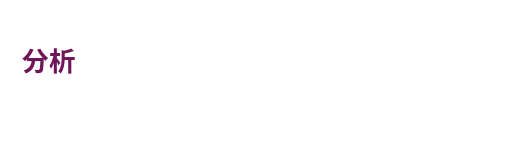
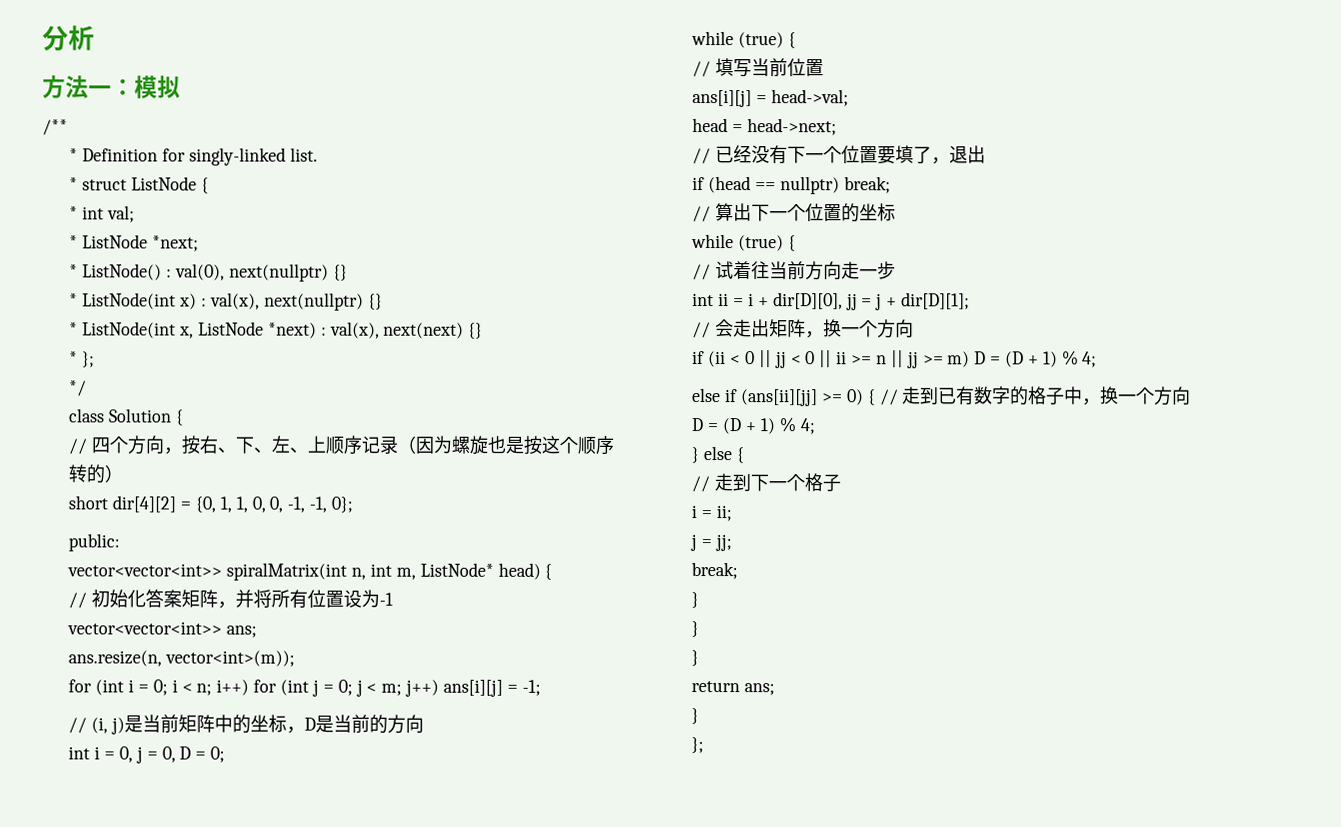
(76, 61) none -> [42,75,181,99] [42,119,68,136] [69,147,318,166] [69,176,210,194] [69,205,136,223] [69,234,200,252] [69,263,348,282] [69,292,383,311] [69,321,484,339] [69,351,96,368] [69,380,88,397] [68,408,185,426] [68,435,615,455] [68,464,124,484] [68,495,354,513] [68,533,121,552] [67,562,553,581] [68,589,394,609] [67,621,258,638] [68,650,296,667] [68,679,541,697] [68,714,425,735] [68,746,226,764] [691,31,797,49] [692,58,825,78] [692,89,850,108] [692,118,838,136] [692,145,987,165] [692,176,891,195] [692,203,897,223] [691,234,797,252] [692,261,897,281] [692,292,971,311] [692,319,915,339] [692,350,1098,369] [692,386,1192,407] [691,417,815,435] [691,446,745,464] [691,473,842,493] [691,505,733,522] [690,534,733,552] [691,562,739,580] [691,592,700,609] [691,621,700,638] [691,650,700,667] [691,681,776,696] [691,708,700,725] [691,737,705,754] // 方法一：模拟 // /** // * Definition for singly-linked list. // * struct ListNode { // * int val; // * ListNode *next; // * ListNode() : val(0), next(nullptr) {} // * ListNode(int x) : val(x), next(nullptr) {} // * ListNode(int x, ListNode *next) : val(x), next(next) {} // * }; // */ // class Solution { // // 四个方向，按右、下、左、上顺序记录（因为螺旋也是按这个顺序转的） // short dir[4][2] = {0, 1, 1, 0, 0, -1, -1, 0}; // public: // vector<vector<int>> spiralMatrix(int n, int m, ListNode* head) { // // 初始化答案矩阵，并将所有位置设为-1 // vector<vector<int>> ans; // ans.resize(n, vector<int>(m)); // for (int i = 0; i < n; i++) for (int j = 0; j < m; j++) ans[i][j] = -1; // // (i, j)是当前矩阵中的坐标，D是当前的方向 // int i = 0, j = 0, D = 0; // while (true) { // // 填写当前位置 // ans[i][j] = head->val; // head = head->next; // // 已经没有下一个位置要填了，退出 // if (head == nullptr) break; // // 算出下一个位置的坐标 // while (true) { // // 试着往当前方向走一步 // int ii = i + dir[D][0], jj = j + dir[D][1]; // // 会走出矩阵，换一个方向 // if (ii < 0 || jj < 0 || ii >= n || jj >= m) D = (D + 1) % 4; // else if (ans[ii][jj] >= 0) { // 走到已有数字的格子中，换一个方向 // D = (D + 1) % 4; // } else { // // 走到下一个格子 // i = ii; // j = jj; // break; // } // } // } // return ans; // } // };

